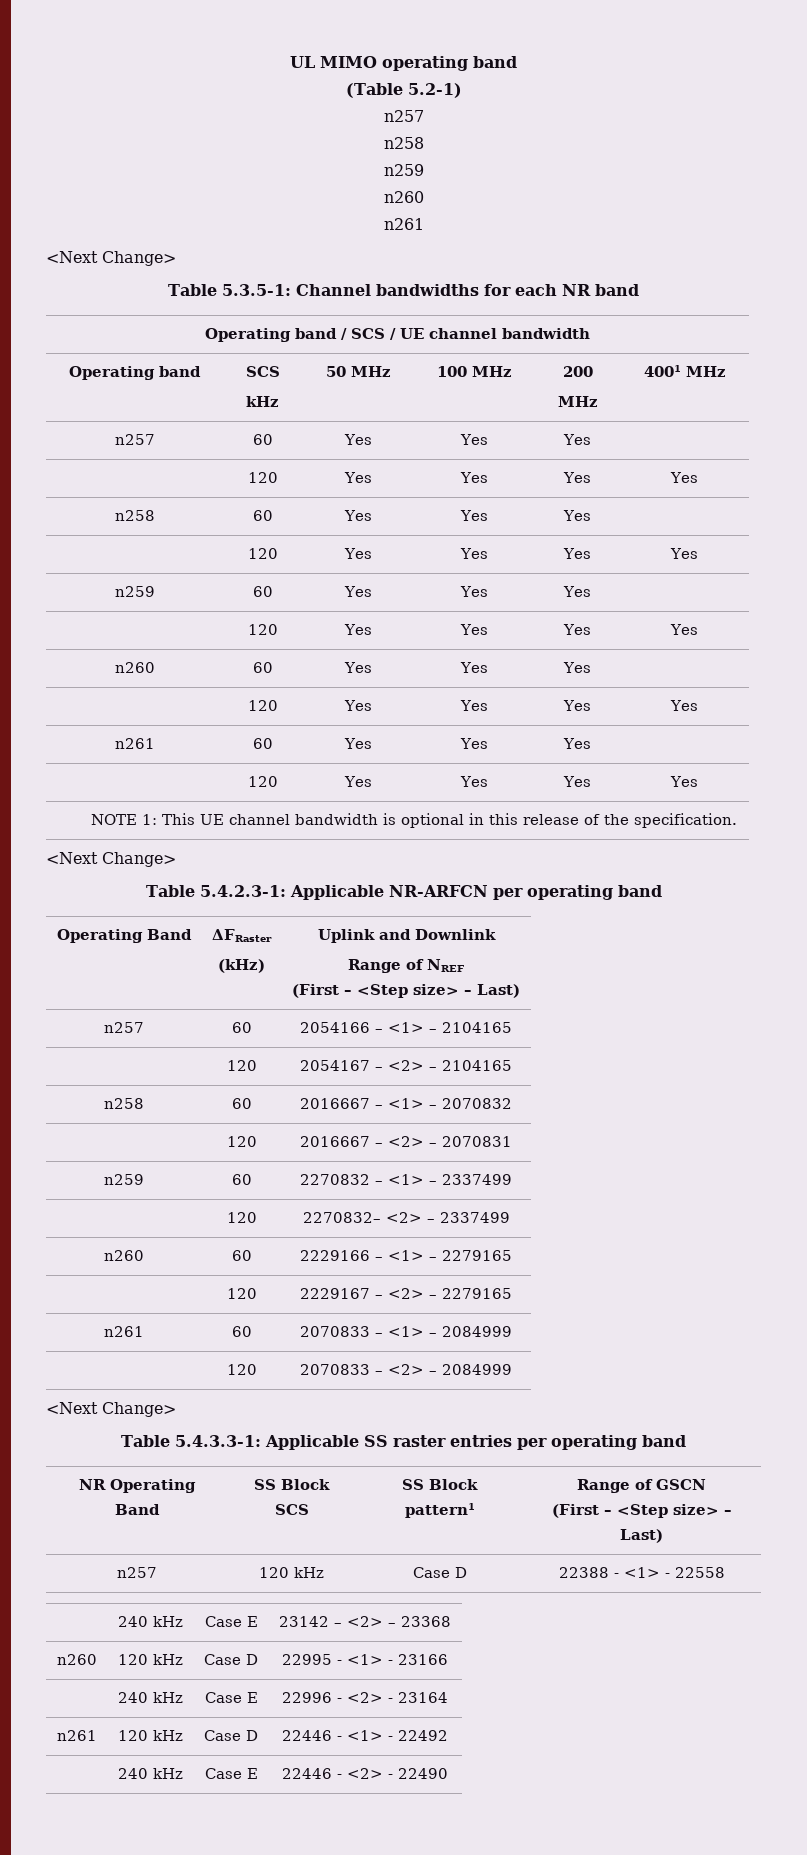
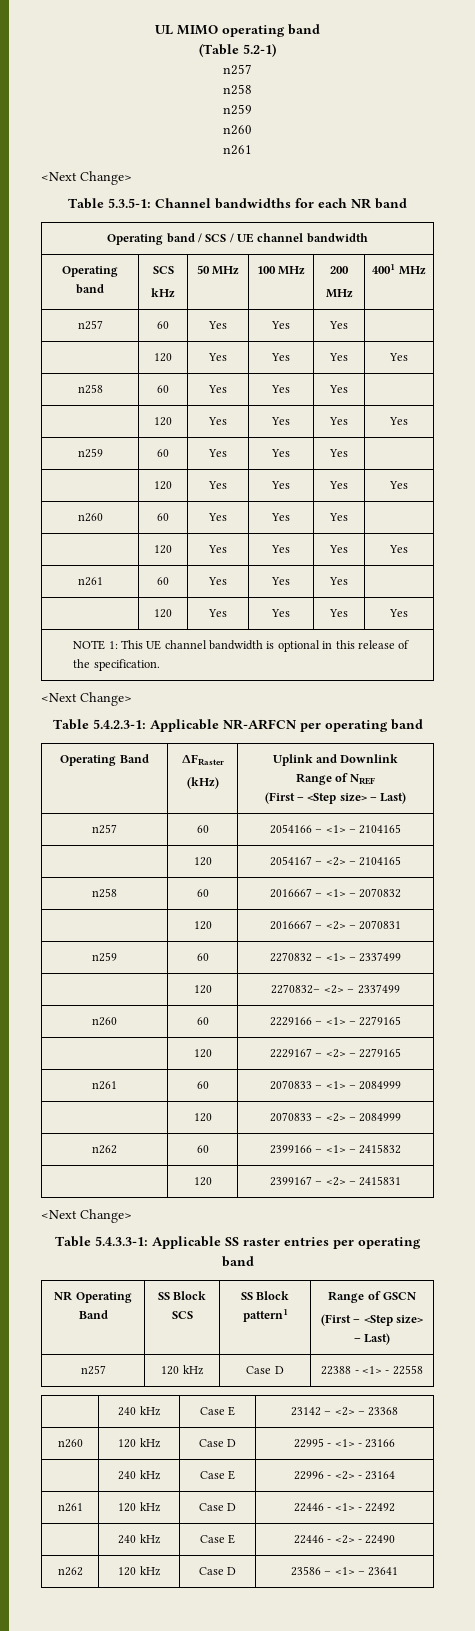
(512, 1369) none -> [92,1145,117,1154] [196,1145,209,1153] [269,1144,402,1154] [193,1177,212,1186] [269,1176,402,1186] // n262 | 60 | 2399166 – <1> – 2415832 // | 120 | 2399167 – <2> – 2415831
(448, 1773) none -> [57,1567,83,1576] [118,1566,161,1576] [198,1567,237,1575] [290,1566,399,1576] // n262 | 120 kHz | Case D | 23586 – <1> – 23641

